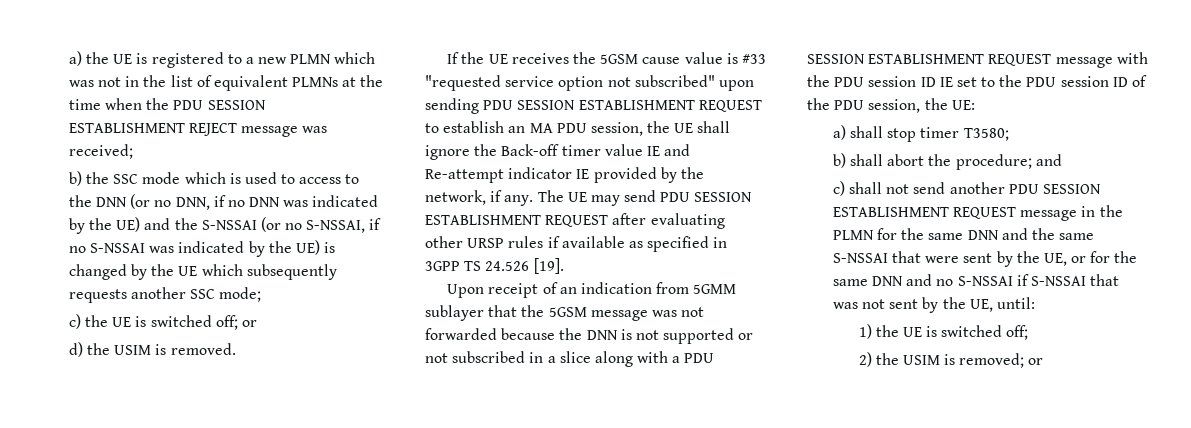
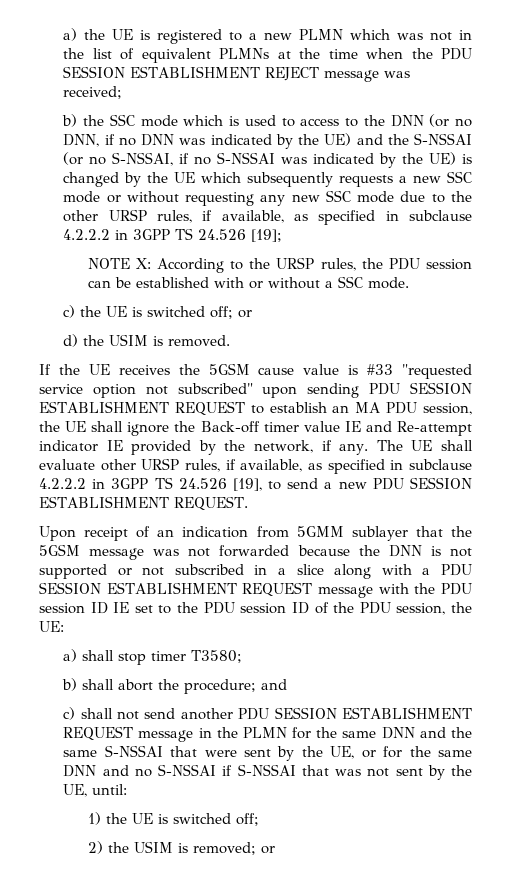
[130,287,262,302] another SSC mode; -> [399,171,473,183] [63,190,472,206] [63,209,472,225] [63,228,283,242] [87,257,473,273] [87,276,409,289] a new SSC mode or without requesting any new SSC mode due to the other URSP rules, if available, as specified in subclause 4.2.2.2 in 3GPP TS 24.526 [19]; // NOTE X: According to the URSP rules, the PDU session can be established with or without a SSC mode.
[590,190,753,206] [425,213,725,229] [425,236,728,252] [425,258,564,274] may send PDU SESSION ESTABLISHMENT REQUEST after evaluating other URSP rules if available as specified in 3GPP TS 24.526 [19]. -> [441,440,473,451] [39,458,472,474] [39,477,473,491] [39,496,248,511] shall evaluate other URSP rules, if available, as specified in subclause 4.2.2.2 in 3GPP TS 24.526 [19], to send a new PDU SESSION ESTABLISHMENT REQUEST.

